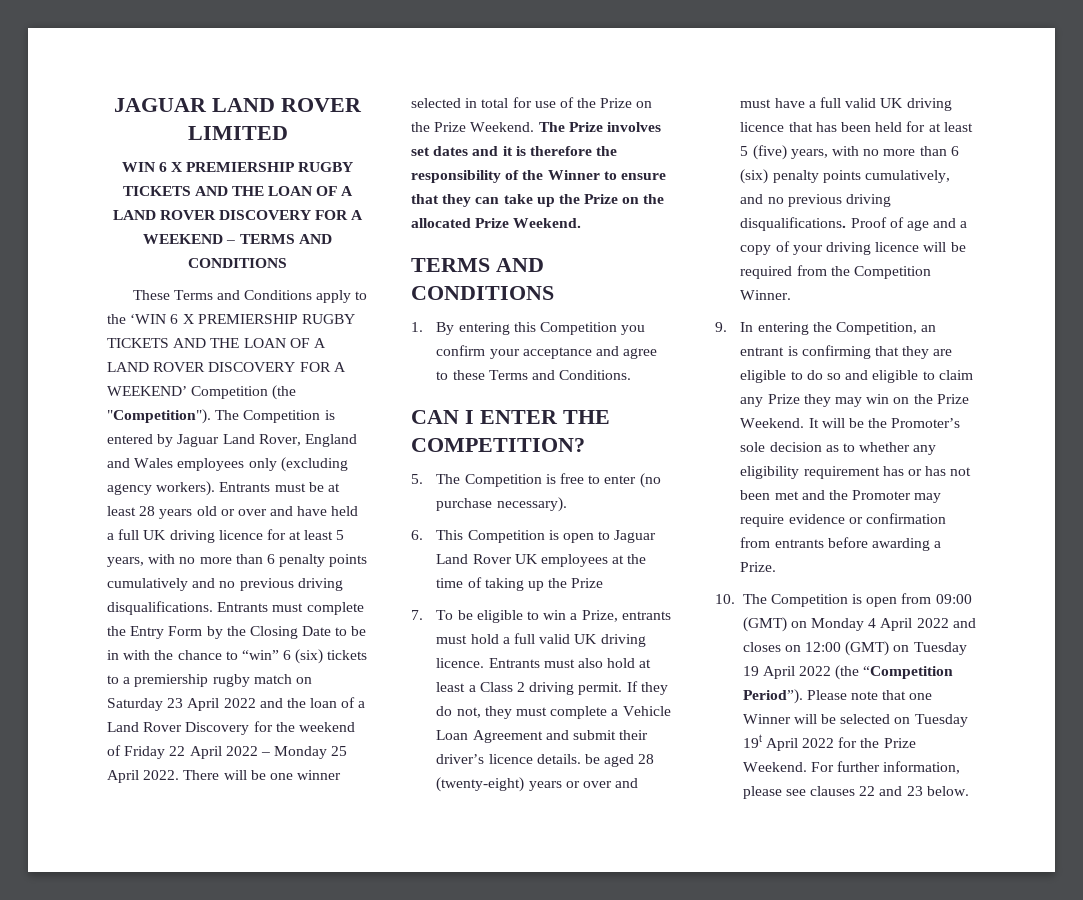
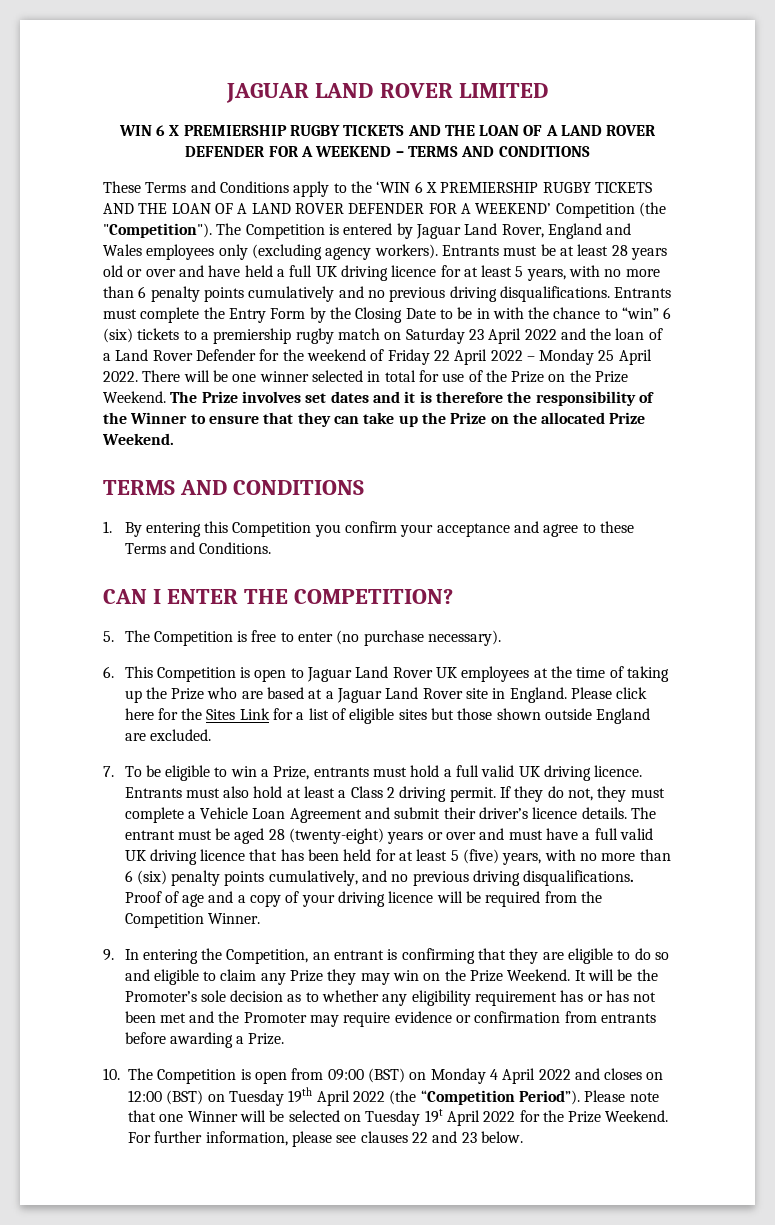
[219,210,311,220] DISCOVERY -> [185,146,266,157] DEFENDER
[208,362,296,372] DISCOVERY -> [348,203,425,214] DEFENDER
[185,722,250,735] Discovery -> [195,349,256,361] Defender
(604, 583) none -> [207,687,648,703] [124,708,651,724] [124,729,211,741] who are based at a Jaguar Land Rover site in England. Please click here for the Sites Link for a list of eligible sites but those shown outside England are excluded.
(581, 759) none -> [631,807,657,819] [124,830,212,840] The entrant must
[742,617,787,632] (GMT) -> [367,1068,405,1083] (BST)
[845,641,967,656] [742,666,759,676] (GMT) on Tuesday 19 -> [166,1087,313,1106] (BST) on Tuesday 19th

